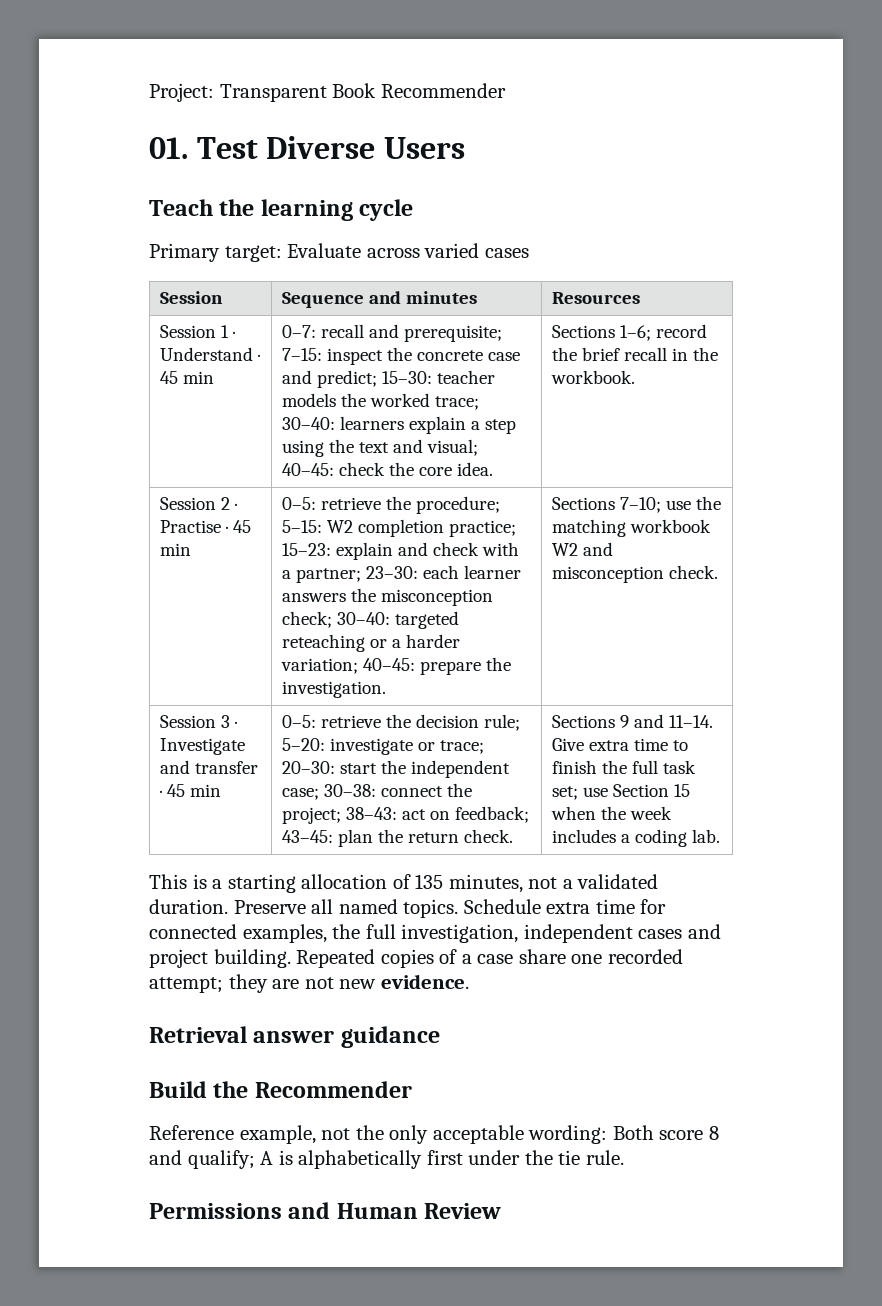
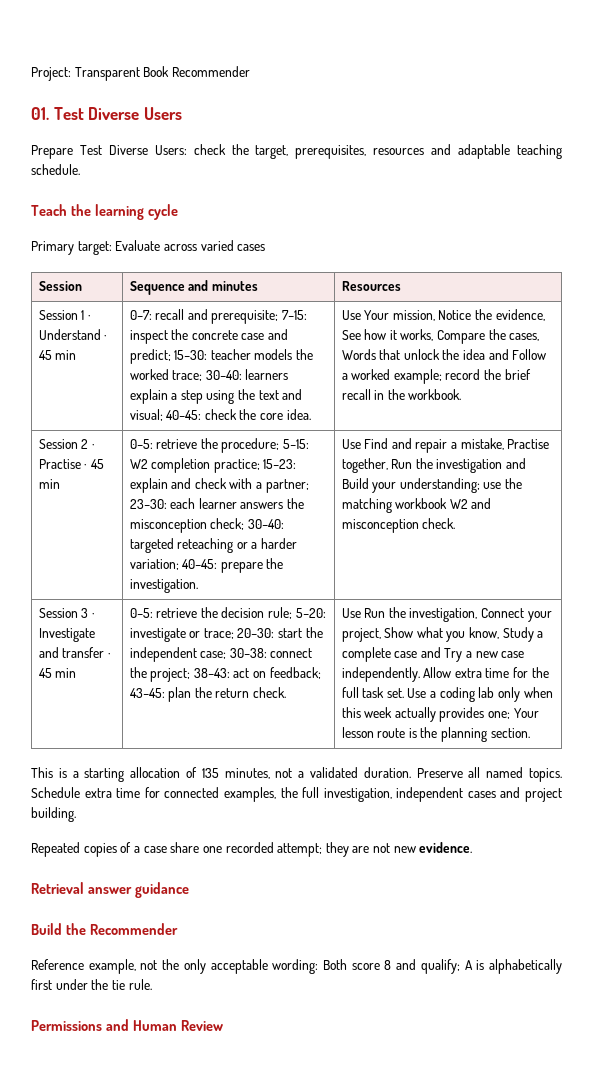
(465, 148) none -> [31,144,562,159] [31,164,80,175] // Prepare Test Diverse Users: check the target, prerequisites, resources and adaptable teaching schedule.
[551,325,651,341] Sections 1–6; -> [341,309,545,321] [341,329,540,344] [341,349,547,360] [341,369,442,384] Use Your mission, Notice the evidence, See how it works, Compare the cases, Words that unlock the idea and Follow a worked example;
[551,497,661,513] Sections 7–10; -> [341,438,550,453] [341,458,527,473] [341,478,480,493] Use Find and repair a mistake, Practise together, Run the investigation and Build your understanding;
[551,714,713,728] [551,738,688,751] [551,760,696,774] [551,784,690,800] [550,806,672,820] [551,829,720,847] Sections 9 and 11–14. Give extra time to finish the full task set; use Section 15 when the week includes a coding lab. -> [341,607,552,622] [341,627,544,642] [341,647,525,662] [341,667,549,682] [341,687,553,702] [341,707,539,722] [341,727,530,742] Use Run the investigation, Connect your project, Show what you know, Study a complete case and Try a new case independently. Allow extra time for the full task set. Use a coding lab only when this week actually provides one; Your lesson route is the planning section.
(291, 958) none -> (76, 814) //

